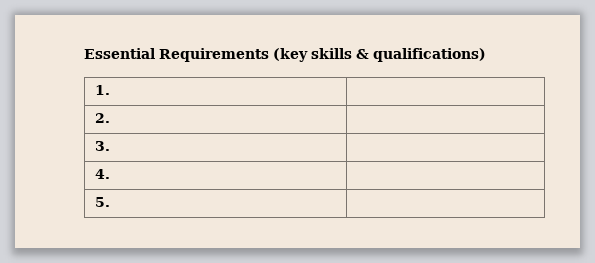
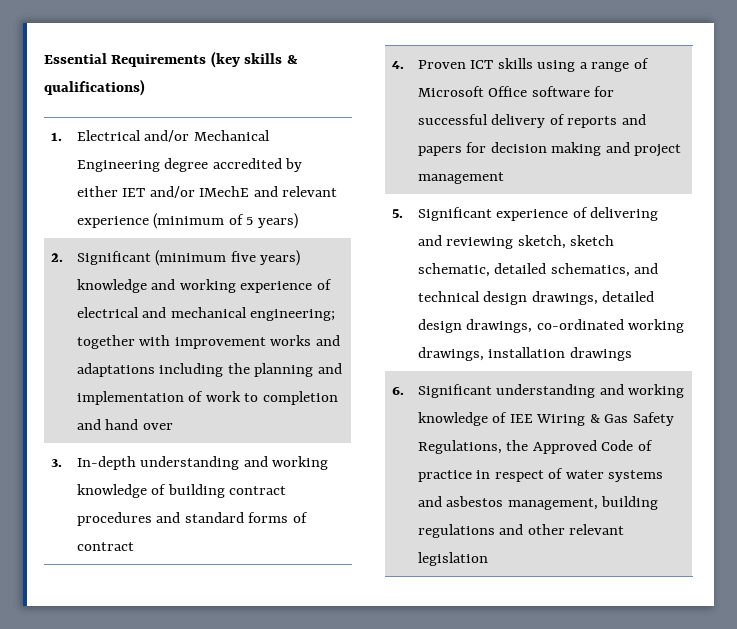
[94,113,110,123] [94,141,110,151] [94,169,110,179] [94,197,110,207] // 2. | // 3. | // 4. | // 5. | -> [76,130,270,142] [76,158,303,172] [76,186,338,198] [76,213,298,229] [50,253,63,262] [76,250,301,266] [76,279,332,293] [76,307,336,321] [76,335,340,349] [76,363,342,377] [76,391,338,405] [76,419,173,430] [50,459,62,467] [76,456,329,470] [76,484,287,498] [76,512,308,526] [76,542,134,551] [391,61,404,69] [417,58,649,72] [417,86,615,97] [417,114,646,128] [417,142,682,157] [417,172,504,184] [391,209,403,218] [417,207,659,221] [417,235,615,249] [417,263,659,277] [417,291,655,305] [417,319,685,333] [417,347,632,361] [391,387,404,395] [417,384,685,398] [417,412,674,426] [417,440,653,454] [417,468,664,482] [417,496,659,510] [417,524,625,538] [417,552,488,566] Electrical and/or Mechanical Engineering degree accredited by either IET and/or IMechE and relevant experience (minimum of 5 years) // 2. | Significant (minimum five years) knowledge and working experience of electrical and mechanical engineering; together with improvement works and adaptations including the planning and implementation of work to completion and hand over // 3. | In-depth understanding and working knowledge of building contract procedures and standard forms of contract // 4. | Proven ICT skills using a range of Microsoft Office software for successful delivery of reports and papers for decision making and project management // 5. | Significant experience of delivering and reviewing sketch, sketch schematic, detailed schematics, and technical design drawings, detailed design drawings, co-ordinated working drawings, installation drawings // 6. | Significant understanding and working knowledge of IEE Wiring & Gas Safety Regulations, the Approved Code of practice in respect of water systems and asbestos management, building regulations and other relevant legislation

